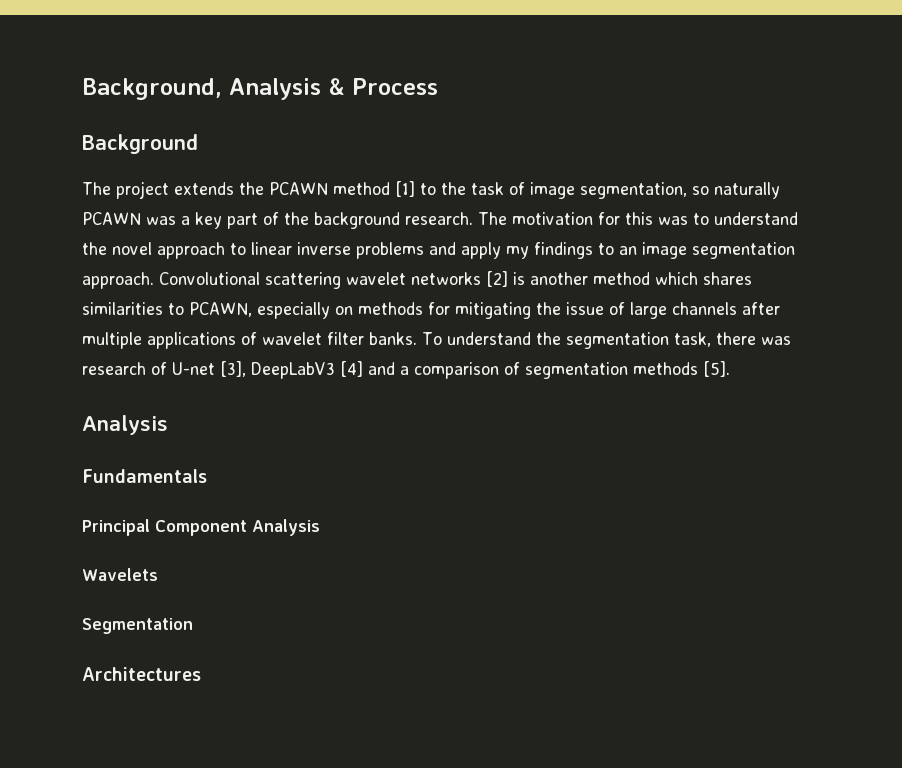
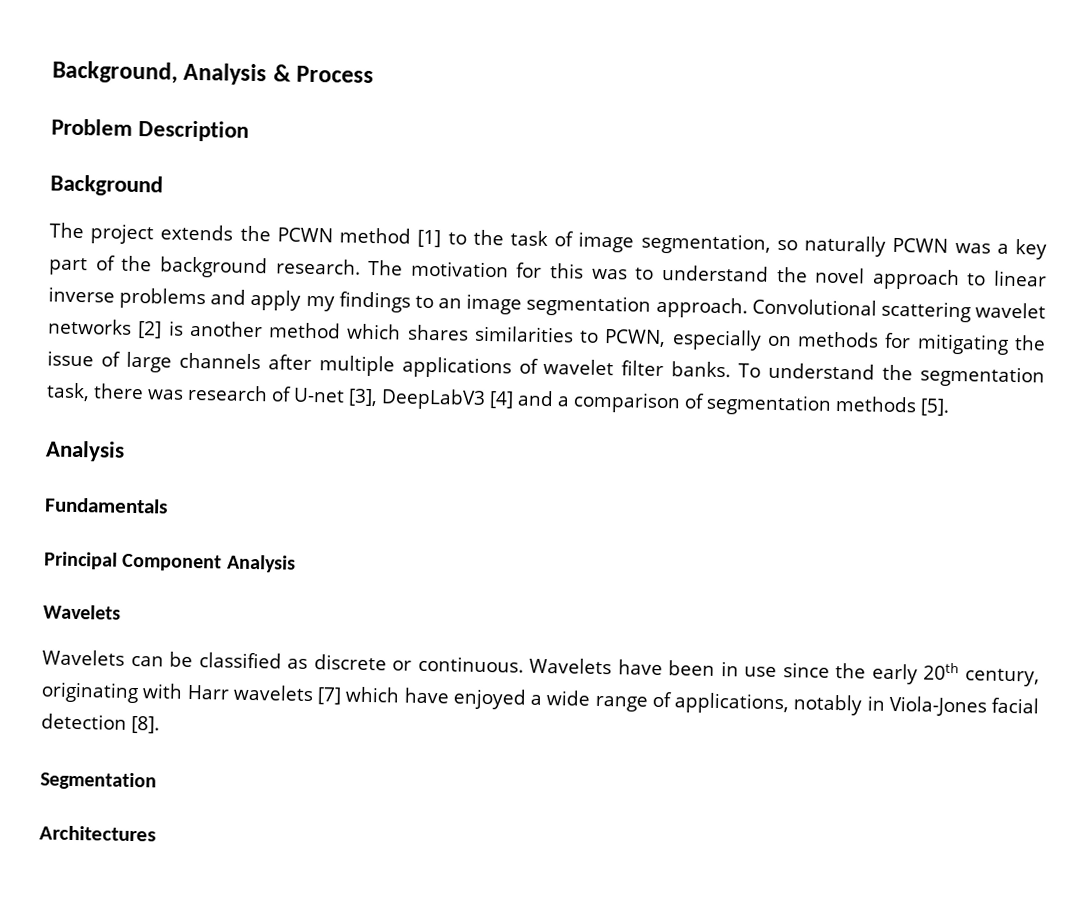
(438, 86) none -> [51,118,250,142] // Problem Description
[269,182,328,195] PCAWN -> [276,227,333,243] PCWN
[82,212,141,225] PCAWN -> [892,237,949,253] PCWN
[189,302,252,317] PCAWN, -> [604,329,667,348] PCWN,
(158, 574) none -> [42,649,1041,687] [41,681,1039,717] [41,713,160,734] // Wavelets can be classified as discrete or continuous. Wavelets have been in use since the early 20th century, originating with Harr wavelets [7] which have enjoyed a wide range of applications, notably in Viola-Jones facial detection [8].

